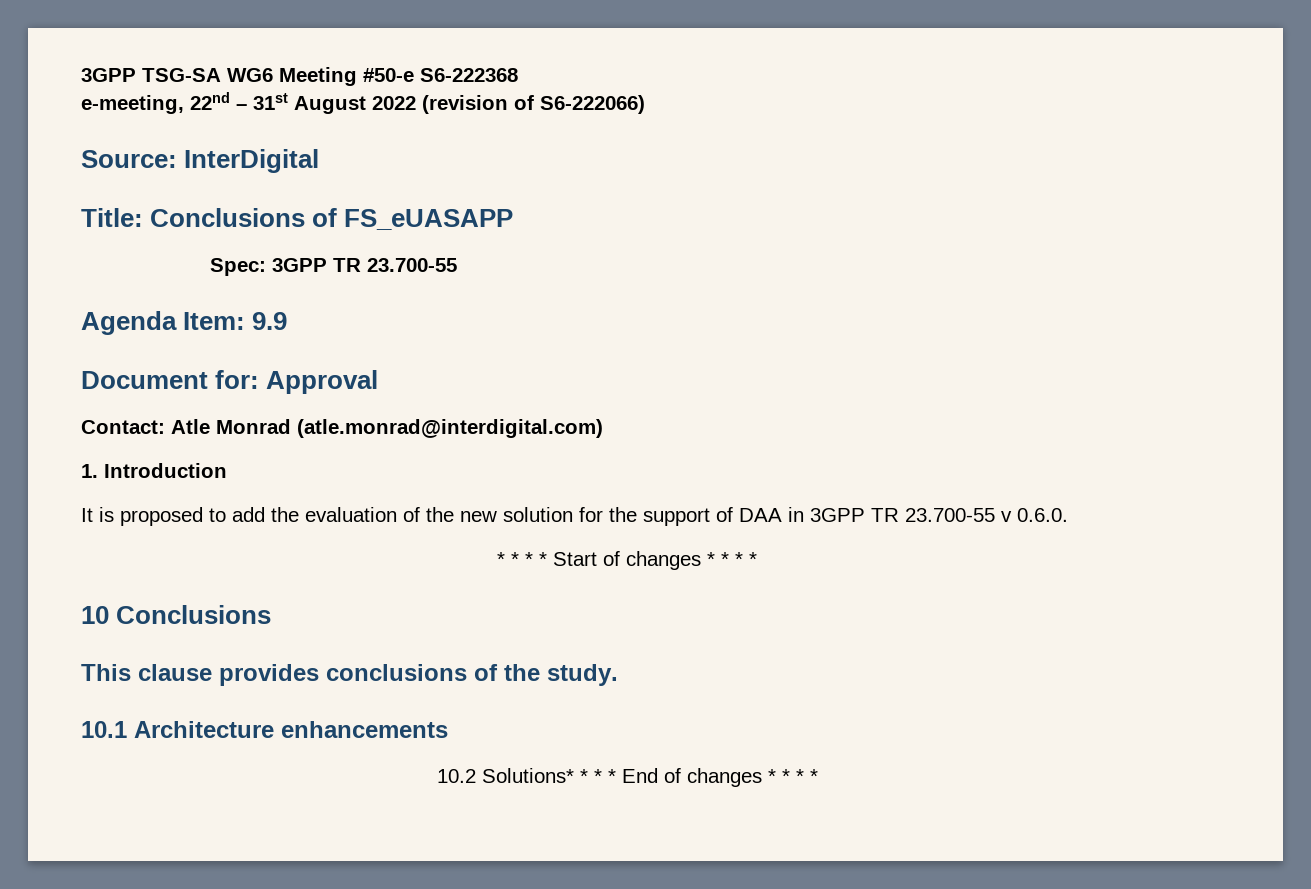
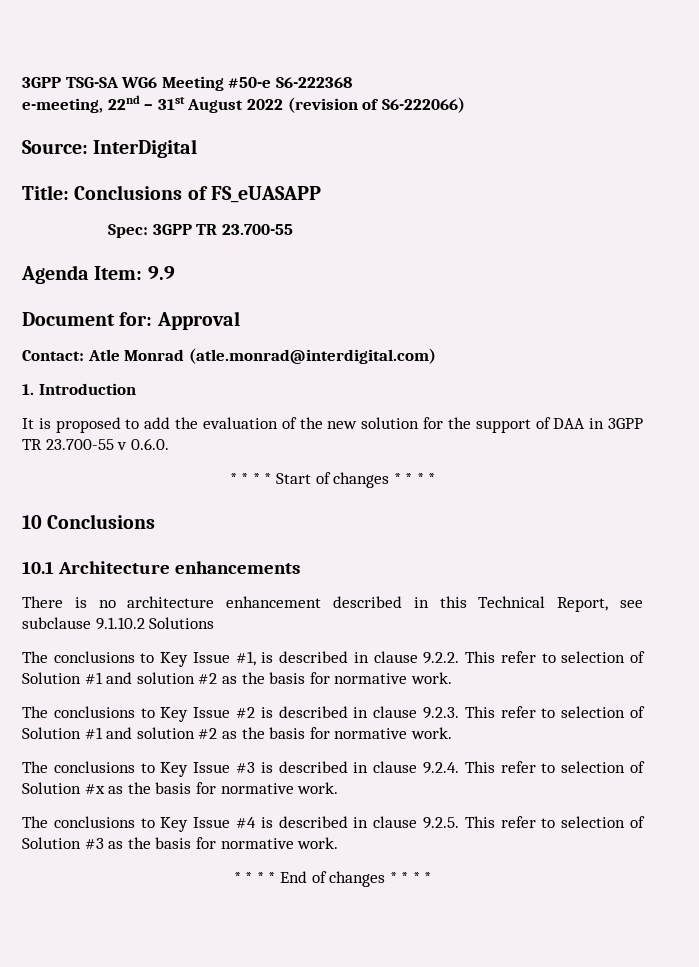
[81,664,618,686] [81,721,448,738] [436,768,574,783] This clause provides conclusions of the study. // 10.1 Architecture enhancements // 10.2 Solutions* -> [22,561,300,574] [22,596,643,612] [22,617,215,630] [22,651,645,667] [22,672,452,684] [22,706,645,722] [22,727,452,739] [22,761,645,777] [22,782,339,794] [22,816,645,832] [22,837,339,849] [233,872,241,883] 10.1 Architecture enhancements // There is no architecture enhancement described in this Technical Report, see subclause 9.1.10.2 Solutions // The conclusions to Key Issue #1, is described in clause 9.2.2. This refer to selection of Solution #1 and solution #2 as the basis for normative work. // The conclusions to Key Issue #2 is described in clause 9.2.3. This refer to selection of Solution #1 and solution #2 as the basis for normative work. // The conclusions to Key Issue #3 is described in clause 9.2.4. This refer to selection of Solution #x as the basis for normative work. // The conclusions to Key Issue #4 is described in clause 9.2.5. This refer to selection of Solution #3 as the basis for normative work. // *

